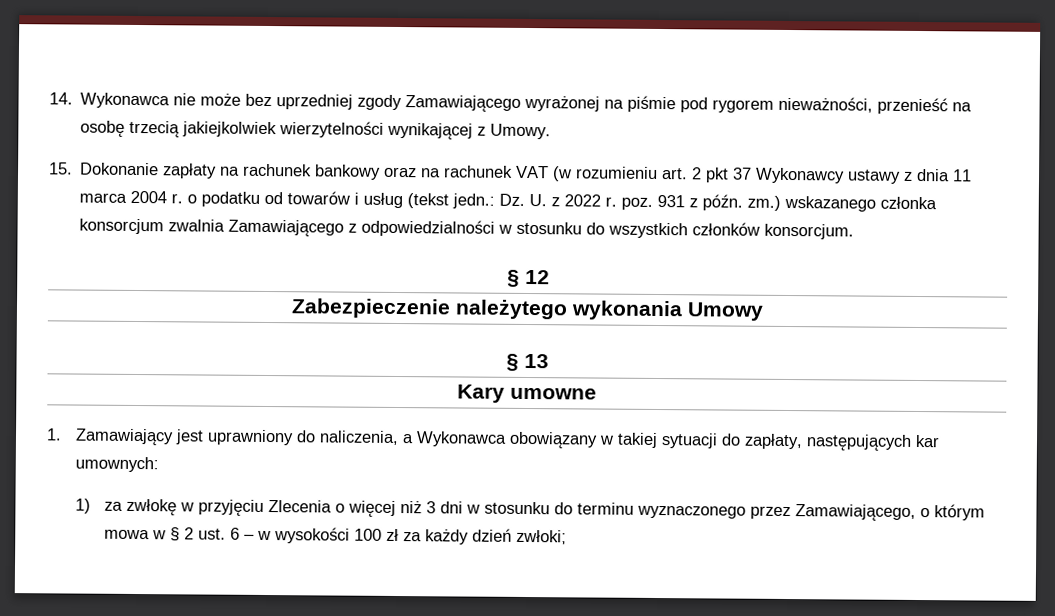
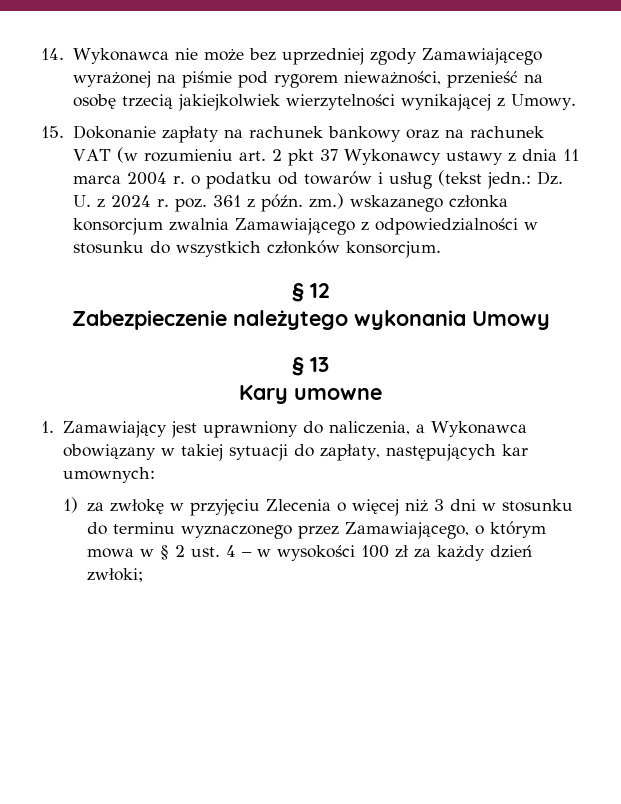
[564,194,602,207] 2022 -> [110,195,151,208] 2024
[657,194,686,208] 931 -> [212,195,241,207] 361
[229,527,240,540] 6 -> [225,545,236,557] 4

